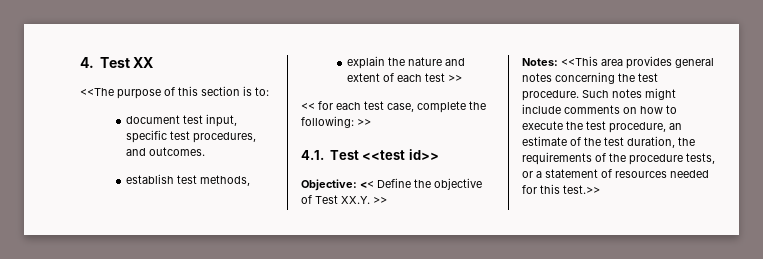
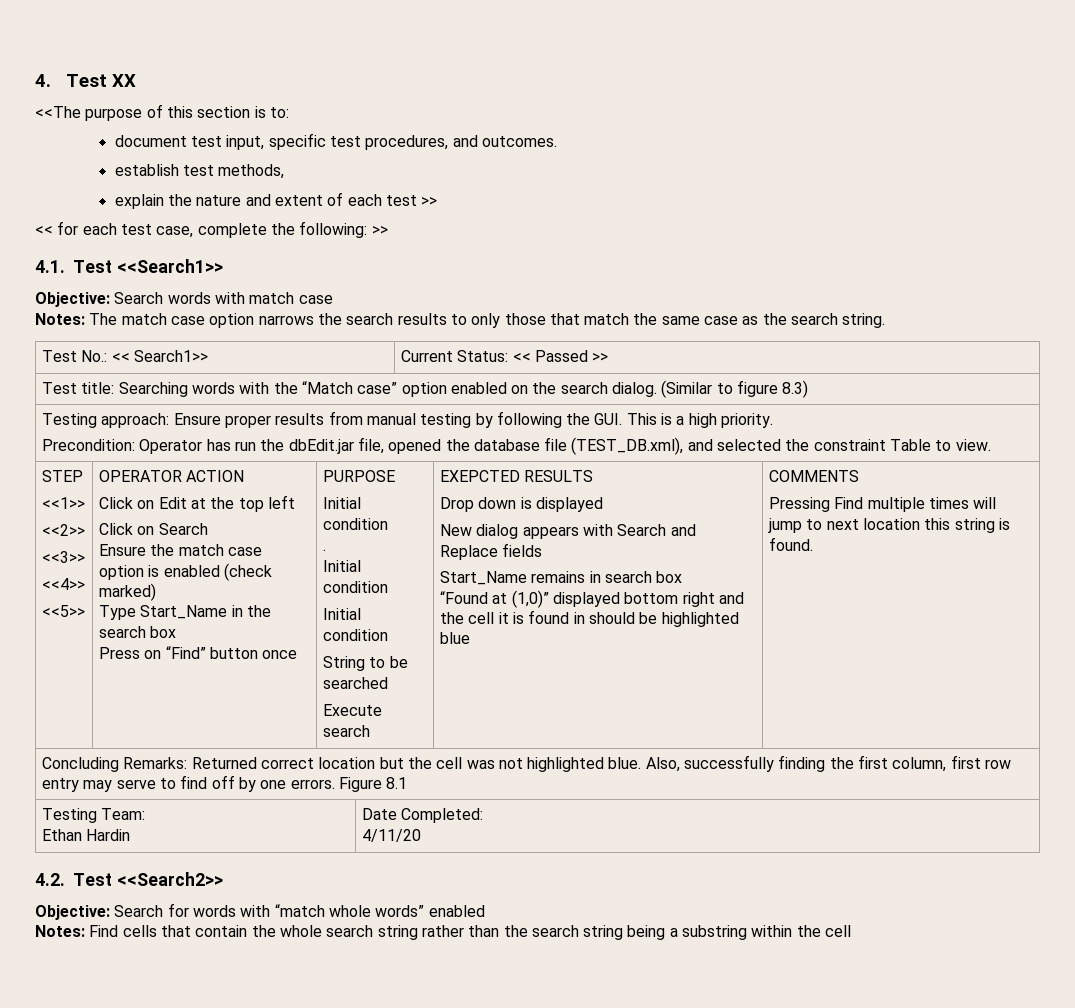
[362,149,439,160] [301,178,482,191] [301,195,387,204] [522,56,714,69] [522,72,658,84] [522,88,676,101] [522,104,677,114] [522,121,682,133] [522,136,695,148] [522,152,715,165] [522,169,709,178] [522,184,600,194] <<test id>> // Objective: << Define the objective of Test XX.Y. >> // Notes: <<This area provides general notes concerning the test procedure. Such notes might include comments on how to execute the test procedure, an estimate of the test duration, the requirements of the procedure tests, or a statement of resources needed for this test.>> -> [116,259,223,273] [35,292,333,307] [35,313,886,328] [41,350,208,362] [400,350,609,362] [41,380,809,398] [41,411,774,428] [41,437,991,455] [41,470,83,482] [41,497,85,509] [41,524,85,536] [41,551,85,563] [41,578,85,590] [41,605,85,617] [98,470,245,482] [98,495,295,512] [98,523,208,535] [98,544,262,556] [98,563,272,581] [98,583,156,601] [98,605,271,620] [98,626,177,638] [98,646,298,659] [322,470,395,482] [322,497,361,509] [322,518,388,530] [322,549,326,551] [322,560,361,572] [322,581,388,593] [322,608,361,620] [322,629,388,641] [322,656,408,671] [322,677,388,689] [322,704,382,716] [322,725,370,737] [439,470,594,482] [439,497,603,512] [439,524,696,539] [439,543,543,560] [439,571,683,585] [439,590,744,608] [439,610,739,627] [439,632,470,644] [768,470,859,482] [768,497,997,512] [767,518,1010,533] [768,537,813,551] [41,755,1012,772] [41,775,408,792] [41,808,146,823] [41,829,131,841] [361,808,484,823] [361,829,421,842] [35,872,223,886] [35,903,485,920] [35,925,852,940] <<Search1>> // Objective: Search words with match case // Notes: The match case option narrows the search results to only those that match the same case as the search string. // Test No.: << Search1>> | Current Status: << Passed >> // Test title: Searching words with the “Match case” option enabled on the search dialog. (Similar to figure 8.3) // Testing approach: Ensure proper results from manual testing by following the GUI. This is a high priority. // Precondition: Operator has run the dbEdit.jar file, opened the database file (TEST_DB.xml), and selected the constraint Table to view. // STEP // <<1>> // <<2>> // <<3>> // <<4>> // <<5>> | OPERATOR ACTION // Click on Edit at the top left // Click on Search // Ensure the match case option is enabled (check marked) // Type Start_Name in the search box // Press on “Find” button once | PURPOSE // Initial condition // . // Initial condition // Initial condition // String to be searched // Execute search | EXEPCTED RESULTS // Drop down is displayed // New dialog appears with Search and Replace fields // Start_Name remains in search box // “Found at (1,0)” displayed bottom right and the cell it is found in should be highlighted blue | COMMENTS // Pressing Find multiple times will jump to next location this string is found. // Concluding Remarks: Returned correct location but the cell was not highlighted blue. Also, successfully finding the first column, first row entry may serve to find off by one errors. Figure 8.1 // Testing Team: // Ethan Hardin | Date Completed: // 4/11/20 // 4.2. Test <<Search2>> // Objective: Search for words with “match whole words” enabled // Notes: Find cells that contain the whole search string rather than the search string being a substring within the cell

